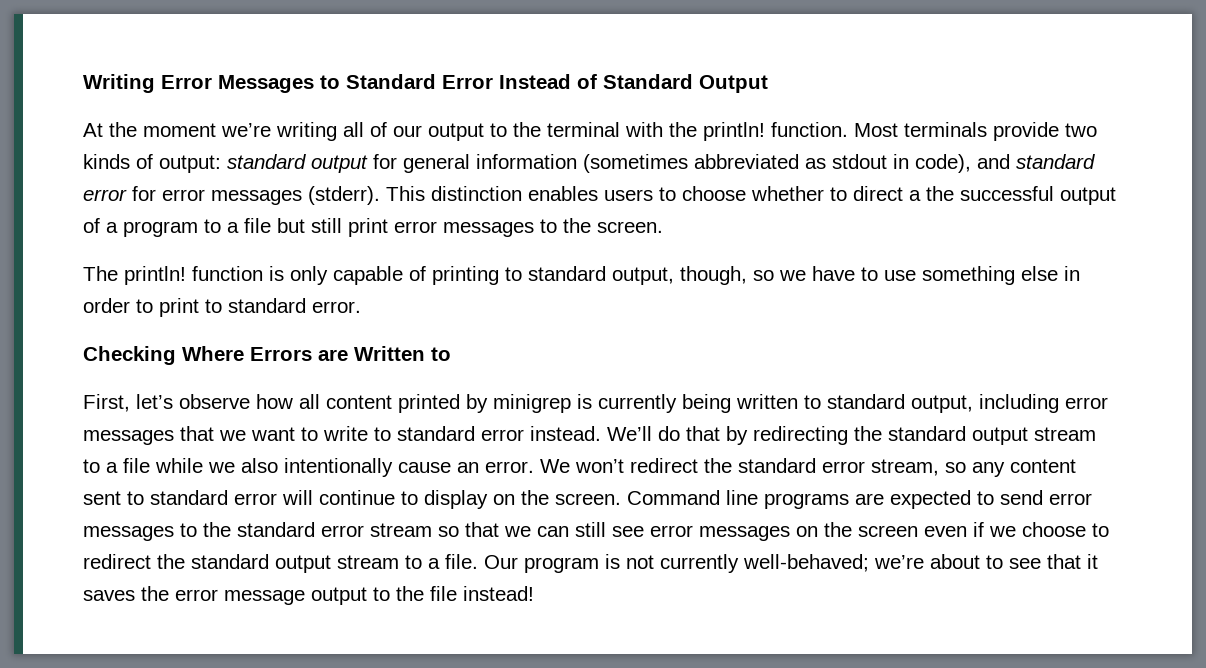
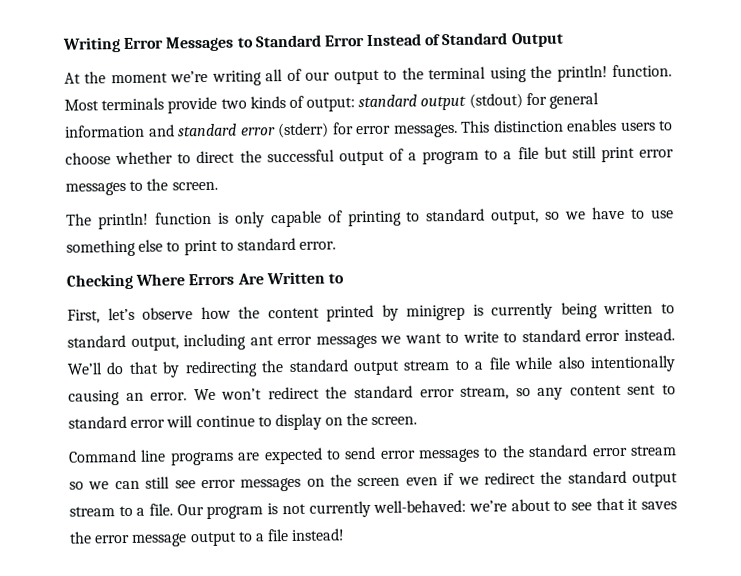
[625,122,663,137] with -> [489,67,527,83] using
(368, 164) none -> [468,93,523,109] (stdout)
[583,154,971,173] (sometimes abbreviated as stdout in code), -> (145, 131) none
(127, 195) none -> [277,122,329,139] (stderr)
[211,186,380,205] messages (stderr). -> [393,123,458,138] messages.
[909,190,921,201] a -> (236, 157) none
[680,266,747,285] though, -> (540, 217) none
[1064,266,1080,281] [83,298,130,313] in order -> (164, 245) none
[318,349,348,361] are -> [236,273,264,285] Are
[299,394,320,409] all -> [238,306,261,319] the
[1065,397,1108,409] [83,426,214,445] error messages that -> [249,334,377,349] ant error messages
[208,462,235,473] we -> (554, 363) none
[398,462,451,473] cause -> [68,390,120,406] causing
(621, 499) none -> (418, 420) //
[465,522,499,537] that -> (84, 485) none
[1022,522,1109,537] choose to -> (479, 480) none
[743,554,869,572] well-behaved; -> [373,499,467,513] well-behaved:
[396,586,424,601] the -> [254,533,265,542] a

